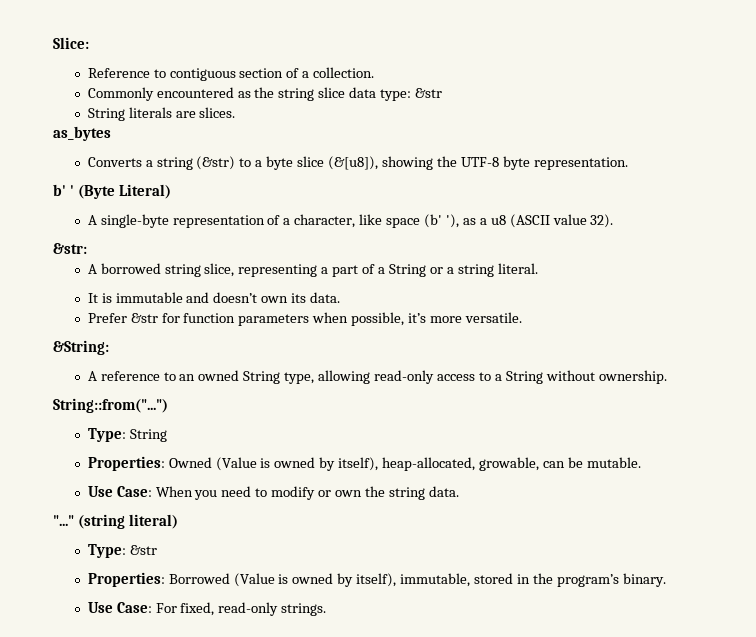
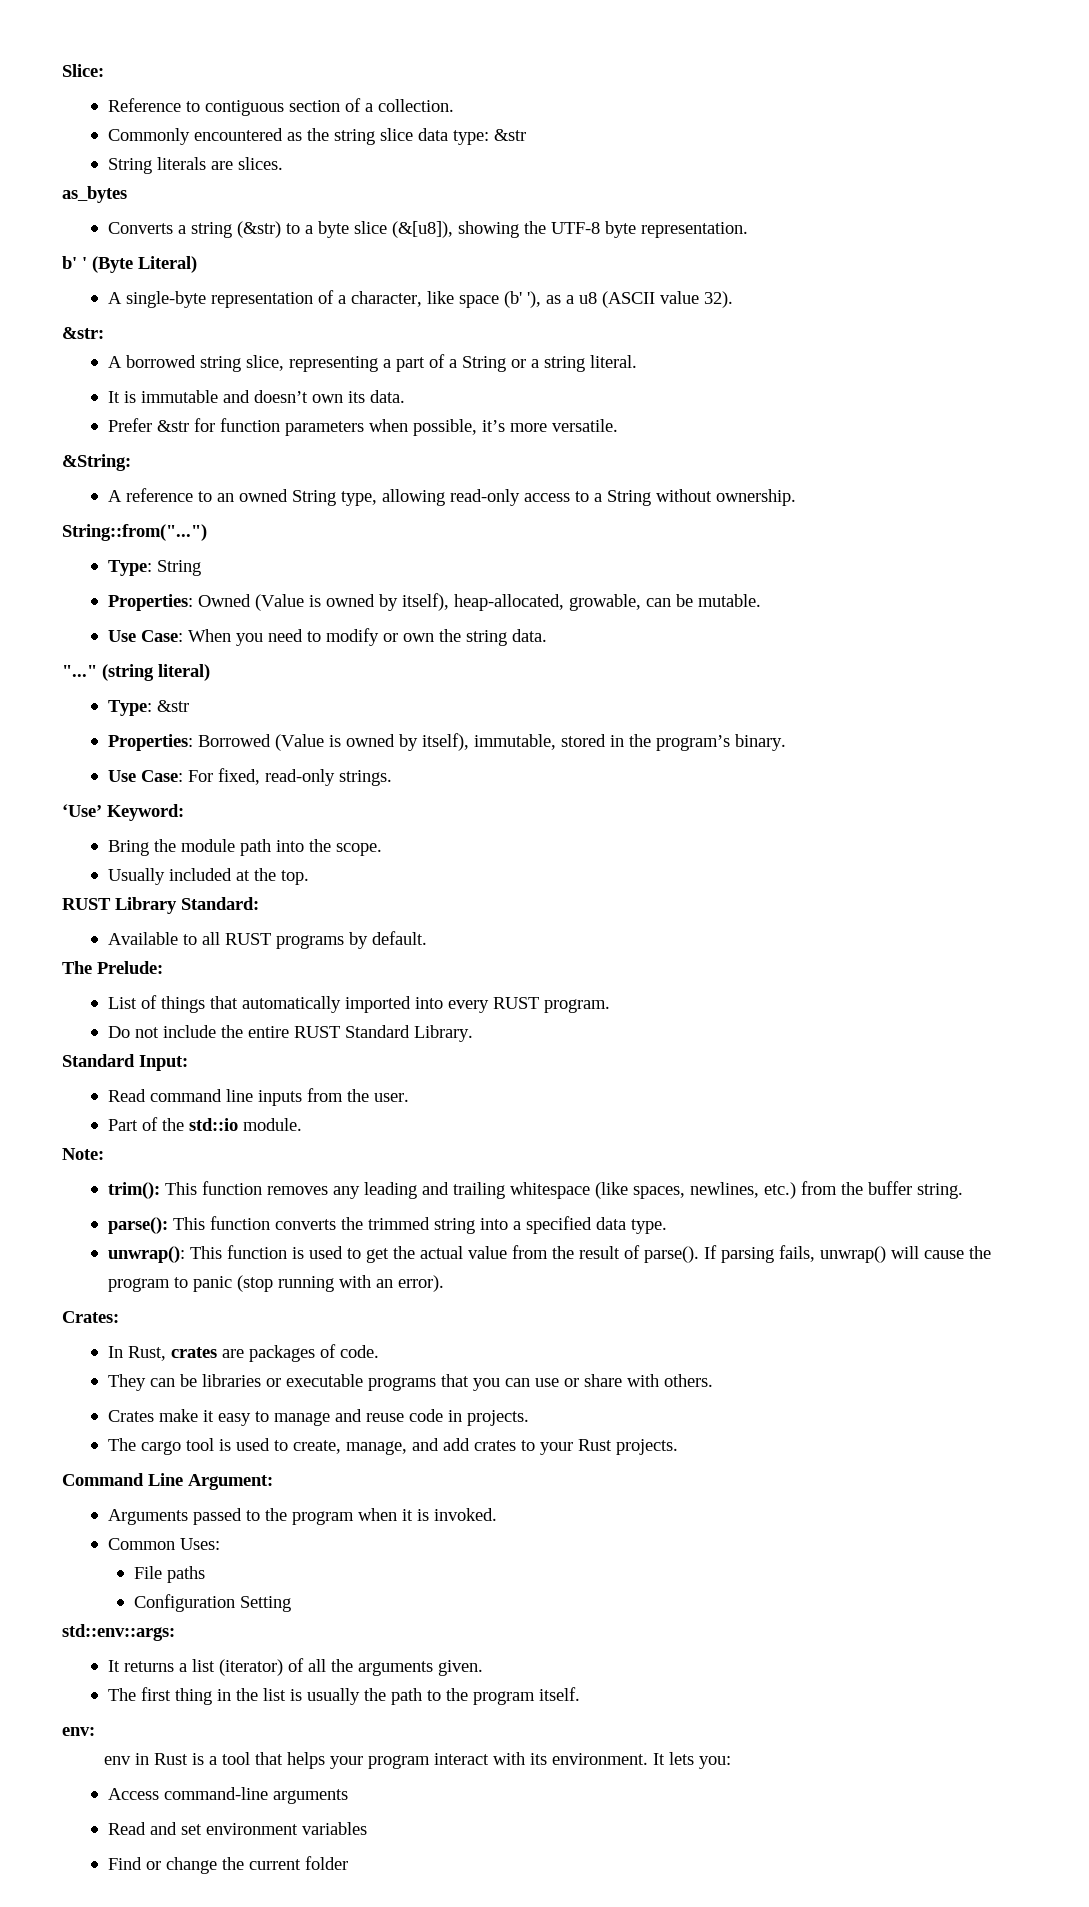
(327, 609) none -> [62,804,184,821] [108,839,383,856] [108,868,310,885] [62,897,259,914] [108,931,428,949] [62,961,163,974] [108,995,611,1013] [108,1025,474,1042] [62,1054,188,1071] [108,1088,410,1106] [108,1117,303,1131] [62,1148,104,1160] [108,1181,964,1199] [108,1216,668,1234] [108,1245,992,1263] [108,1275,445,1292] [62,1311,119,1323] [108,1344,380,1362] [108,1374,714,1391] [108,1409,530,1426] [108,1438,679,1455] [62,1473,273,1490] [108,1508,498,1525] [108,1538,221,1550] [133,1566,205,1583] [133,1594,291,1612] [62,1624,175,1641] [108,1658,484,1676] [108,1687,581,1705] [62,1727,95,1736] [103,1752,731,1769] [108,1787,349,1804] [108,1822,368,1835] [108,1856,349,1874] // ‘Use’ Keyword: // Bring the module path into the scope. // Usually included at the top. // RUST Library Standard: // Available to all RUST programs by default. // The Prelude: // List of things that automatically imported into every RUST program. // Do not include the entire RUST Standard Library. // Standard Input: // Read command line inputs from the user. // Part of the std::io module. // Note: // trim(): This function removes any leading and trailing whitespace (like spaces, newlines, etc.) from the buffer string. // parse(): This function converts the trimmed string into a specified data type. // unwrap(): This function is used to get the actual value from the result of parse(). If parsing fails, unwrap() will cause the program to panic (stop running with an error). // Crates: // In Rust, crates are packages of code. // They can be libraries or executable programs that you can use or share with others. // Crates make it easy to manage and reuse code in projects. // The cargo tool is used to create, manage, and add crates to your Rust projects. // Command Line Argument: // Arguments passed to the program when it is invoked. // Common Uses: // File paths // Configuration Setting // std::env::args: // It returns a list (iterator) of all the arguments given. // The first thing in the list is usually the path to the program itself. // env: // env in Rust is a tool that helps your program interact with its environment. It lets you: // Access command-line arguments // Read and set environment variables // Find or change the current folder

